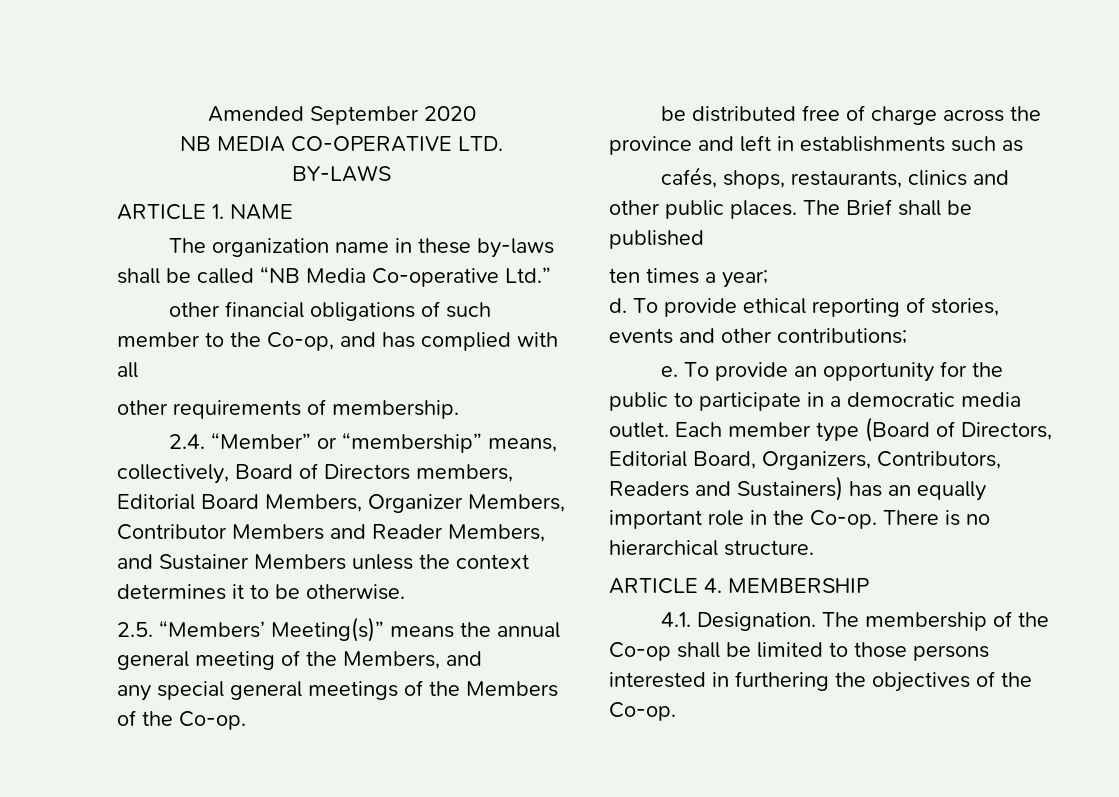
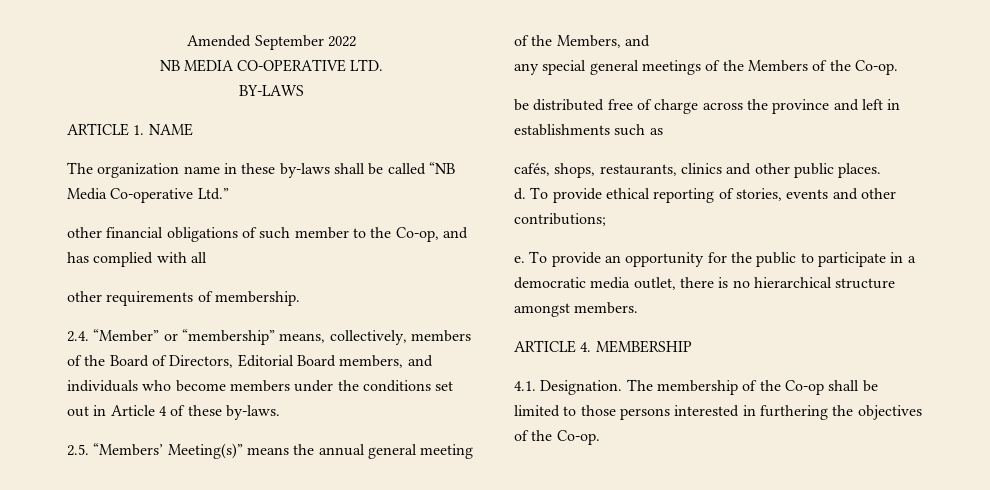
[423,106,476,121] 2020 -> [327,36,356,47] 2022
[235,463,513,482] [117,494,565,513] [117,524,545,542] [117,554,529,570] [117,584,405,600] Board of Directors members, Editorial Board Members, Organizer Members, Contributor Members and Reader Members, and Sustainer Members unless the context determines it to be otherwise. -> [410,330,471,342] [67,354,433,368] [67,380,454,392] [67,405,280,420] members of the Board of Directors, Editorial Board members, and individuals who become members under the conditions set out in Article 4 of these by-laws.
[803,199,972,216] [609,230,704,249] [609,268,768,288] The Brief shall be published // ten times a year; -> (882, 170) none
[609,417,1052,442] [609,451,1001,470] [609,476,986,501] [609,510,990,529] [609,540,814,556] outlet. Each member type (Board of Directors, Editorial Board, Organizers, Contributors, Readers and Sustainers) has an equally important role in the Co-op. There is no hierarchical structure. -> [633,277,896,290] [514,302,639,317] outlet, there is no hierarchical structure amongst members.

